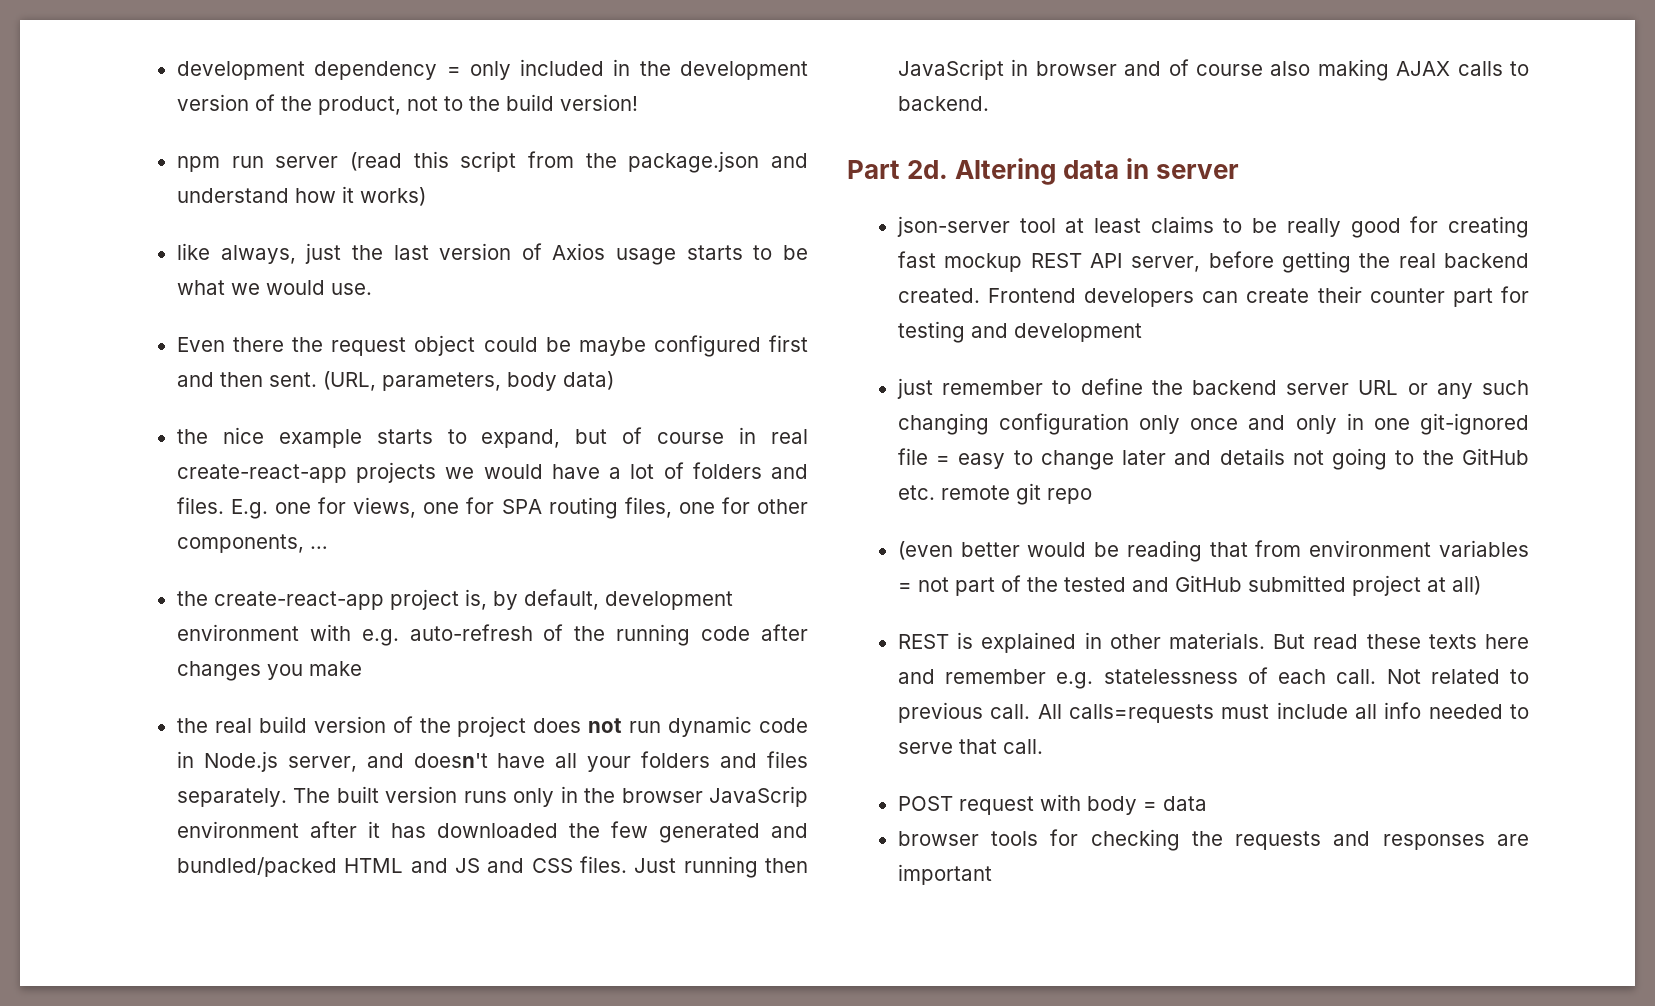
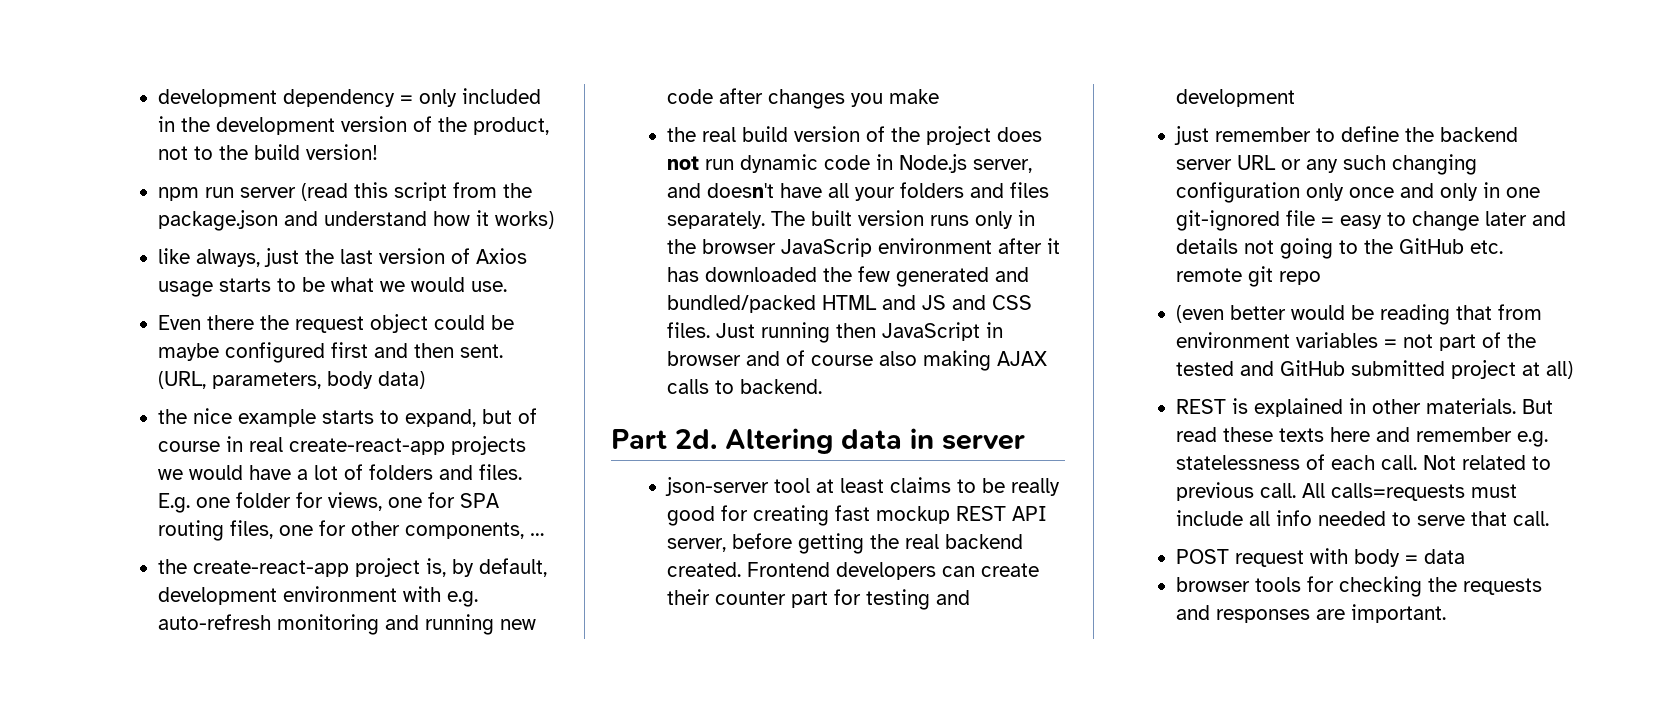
(312, 508) none -> [236,492,292,508] folder
[543,624,691,646] of the running -> [277,614,537,635] monitoring and running new
[897,864,992,885] important -> [1351,604,1447,623] important.

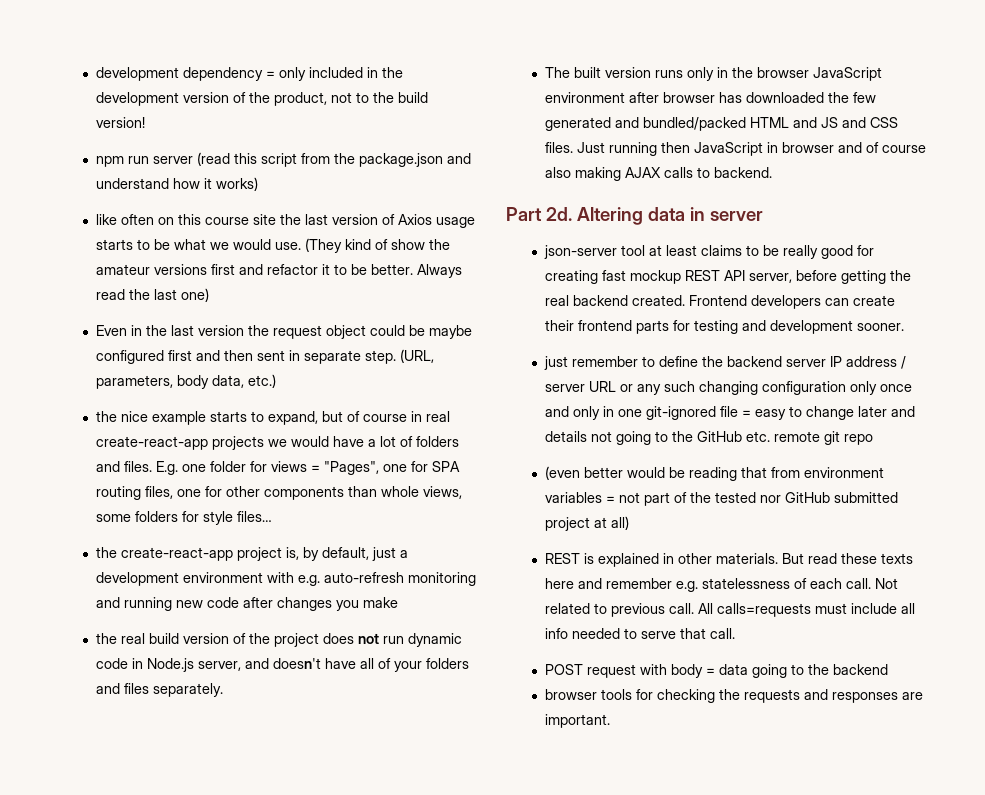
[196,248,300,267] always, just -> [121,214,277,225] often on this course site
[158,315,255,330] // Even there -> [305,238,451,253] [96,264,463,278] [96,288,210,302] [96,325,245,336] (They kind of show the amateur versions first and refactor it to be better. Always read the last one) // Even in the last version
[460,344,504,358] sent. -> [257,350,397,364] sent in separate step.
[378,371,426,389] data) -> [212,374,277,388] data, etc.)
[328,492,383,511] views, -> [271,461,380,475] views = "Pages",
[405,522,546,539] components, … -> [264,486,463,500] [96,511,273,525] components than whole views, some folders for style files…
(548, 567) none -> [372,547,409,561] just a
(850, 190) none -> [378,658,392,669] of
(766, 220) none -> (224, 690) //
[781,238,873,257] JavaScrip -> [813,67,883,81] JavaScript
[1047,238,1061,254] it -> [663,92,716,103] browser
[715,591,829,608] counter part -> [578,320,670,334] frontend parts
(1296, 98) none -> [857,323,905,331] sooner.
(1233, 164) none -> [830,356,907,369] [545,384,586,392] IP address / server
[1240,361,1275,376] and -> [760,495,782,503] nor
(1466, 556) none -> [752,664,889,678] going to the backend

